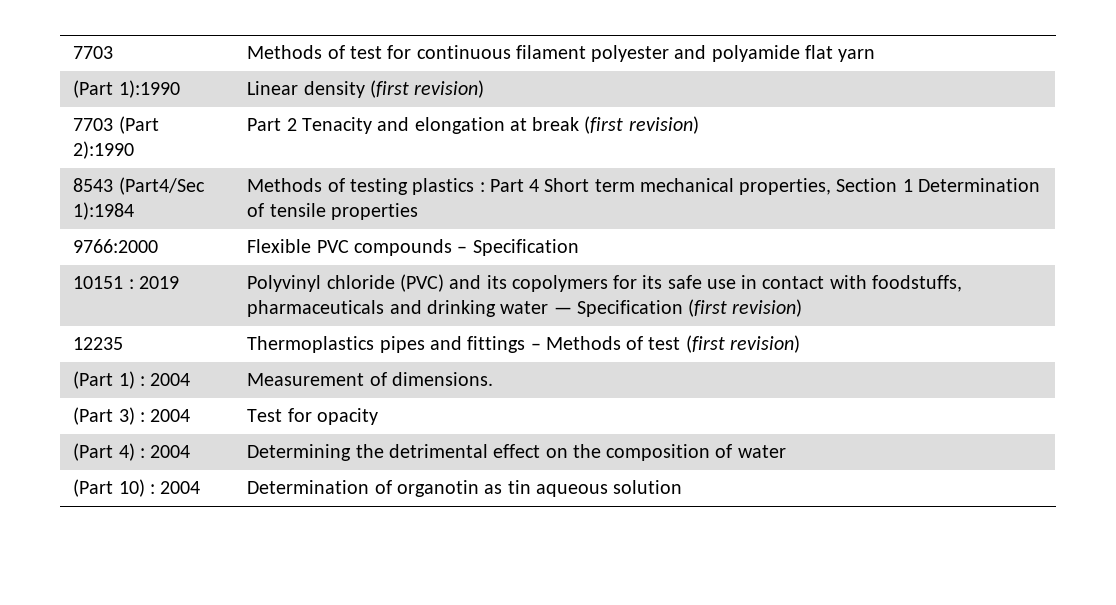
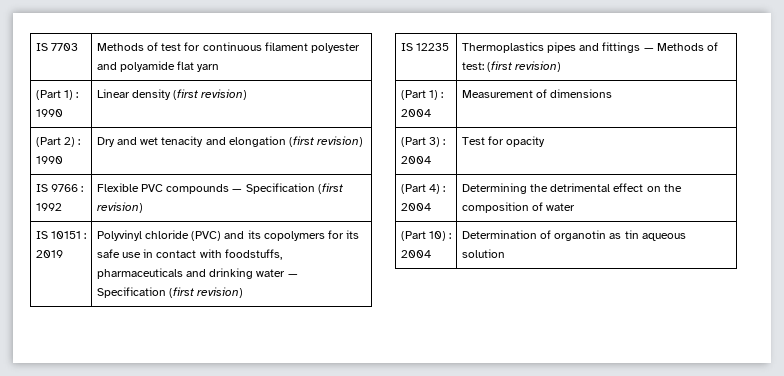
(73, 52) none -> [35,43,48,51] IS
[118,80,180,98] 1):1990 -> [63,90,79,100] [35,109,63,117] 1) : 1990
[73,116,159,134] [73,141,135,159] [247,116,699,134] [73,177,205,195] [73,202,135,220] [247,178,1040,195] [247,203,418,220] [73,239,159,253] 7703 (Part 2):1990 | Part 2 Tenacity and elongation at break (first revision) // 8543 (Part4/Sec 1):1984 | Methods of testing plastics : Part 4 Short term mechanical properties, Section 1 Determination of tensile properties // 9766:2000 -> [35,137,81,147] [35,156,63,164] [96,136,364,147] [35,184,84,192] [35,203,62,211] (Part 2) : 1990 | Dry and wet tenacity and elongation (first revision) // IS 9766 : 1992
[457,239,579,256] – Specification // -> [232,183,343,194] [96,202,143,213] [35,231,48,239] — Specification (first revision) // IS
(803, 308) none -> [400,43,413,51] IS
[530,336,681,350] – Methods of test -> [643,42,719,51] [461,62,484,70] — Methods of test:
[391,372,493,386] dimensions. -> [550,89,613,98] dimensions

